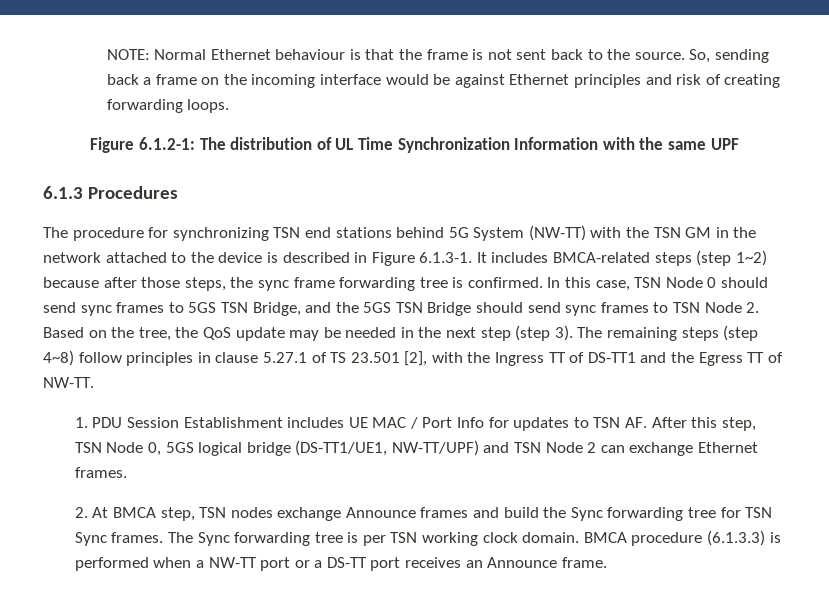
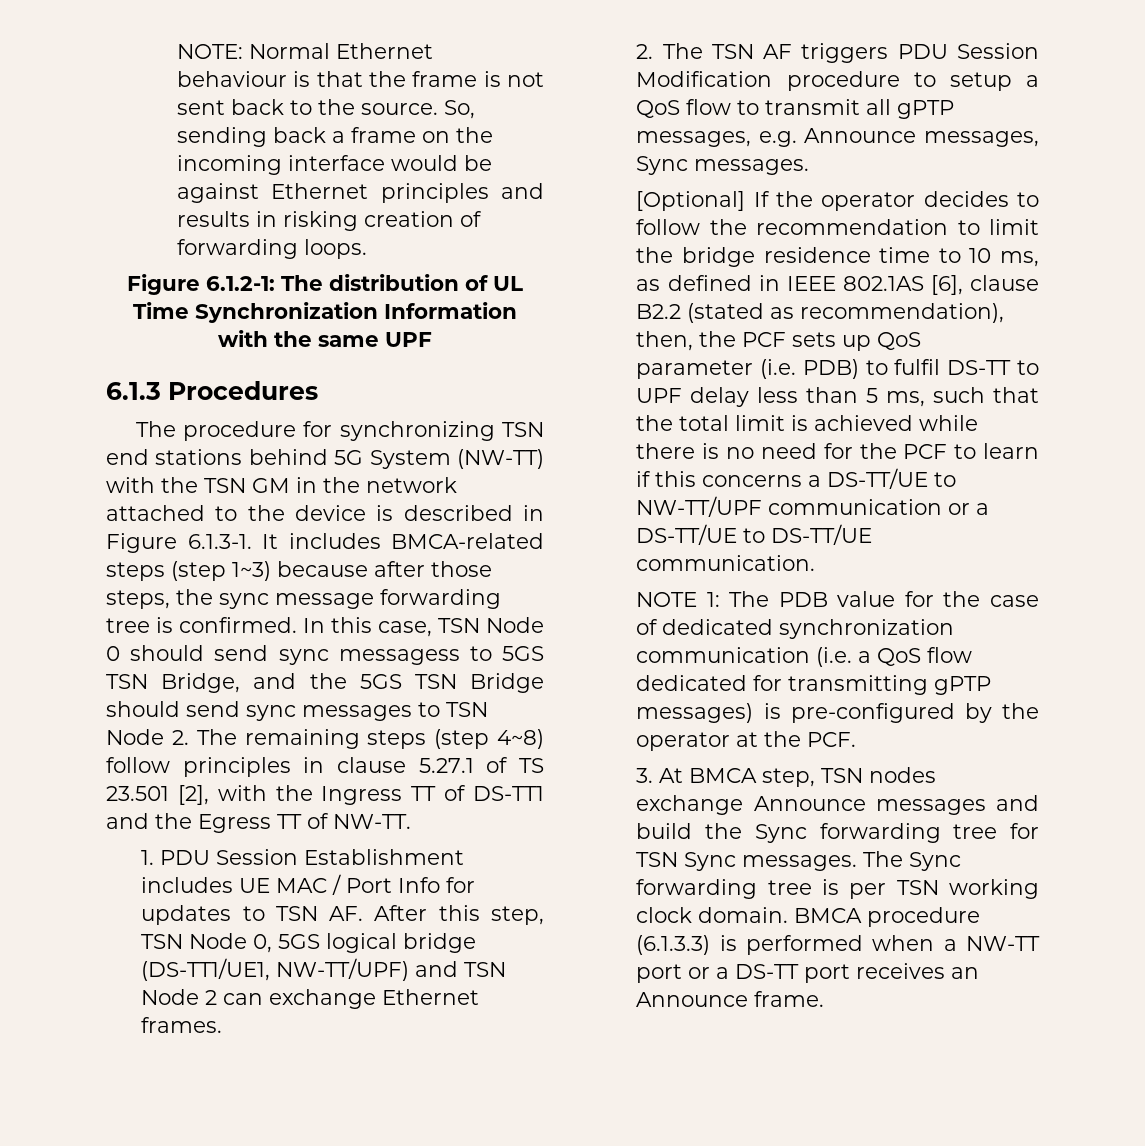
[676,74,781,88] risk of creating -> [176,211,482,231] results in risking creation of
[735,250,767,266] 1~2) -> [232,561,271,581] 1~3)
[293,277,335,288] frame -> [275,593,374,609] message
[116,302,165,313] frames -> [338,649,460,665] messagess
[600,302,649,313] frames -> [302,705,412,721] messages
[43,325,573,341] Based on the tree, the QoS update may be needed in the next step (step 3). -> (189, 737) none
(88, 512) none -> [662,43,1039,63] [636,71,1039,91] [636,99,955,119] [636,128,1039,147] [636,156,810,175] [636,191,1039,211] [636,219,1039,235] [636,247,1039,267] [636,275,1039,295] [636,303,1005,323] [636,331,922,351] [636,359,1039,379] [636,387,1039,407] [636,415,979,431] [636,443,1039,459] [636,468,957,489] [636,496,990,517] [636,524,873,545] [636,555,816,571] [636,591,1039,607] [636,619,955,639] [636,647,973,667] [636,675,992,695] [636,703,1039,723] [636,731,857,751] [636,768,654,783] The TSN AF triggers PDU Session Modification procedure to setup a QoS flow to transmit all gPTP messages, e.g. Announce messages, Sync messages. // [Optional] If the operator decides to follow the recommendation to limit the bridge residence time to 10 ms, as defined in IEEE 802.1AS [6], clause B2.2 (stated as recommendation), then, the PCF sets up QoS parameter (i.e. PDB) to fulfil DS-TT to UPF delay less than 5 ms, such that the total limit is achieved while there is no need for the PCF to learn if this concerns a DS-TT/UE to NW-TT/UPF communication or a DS-TT/UE to DS-TT/UE communication. // NOTE 1: The PDB value for the case of dedicated synchronization communication (i.e. a QoS flow dedicated for transmitting gPTP messages) is pre-configured by the operator at the PCF. // 3.
[420,507,469,518] frames -> [875,799,986,815] messages
[111,532,164,543] frames. -> [742,855,858,871] messages.

